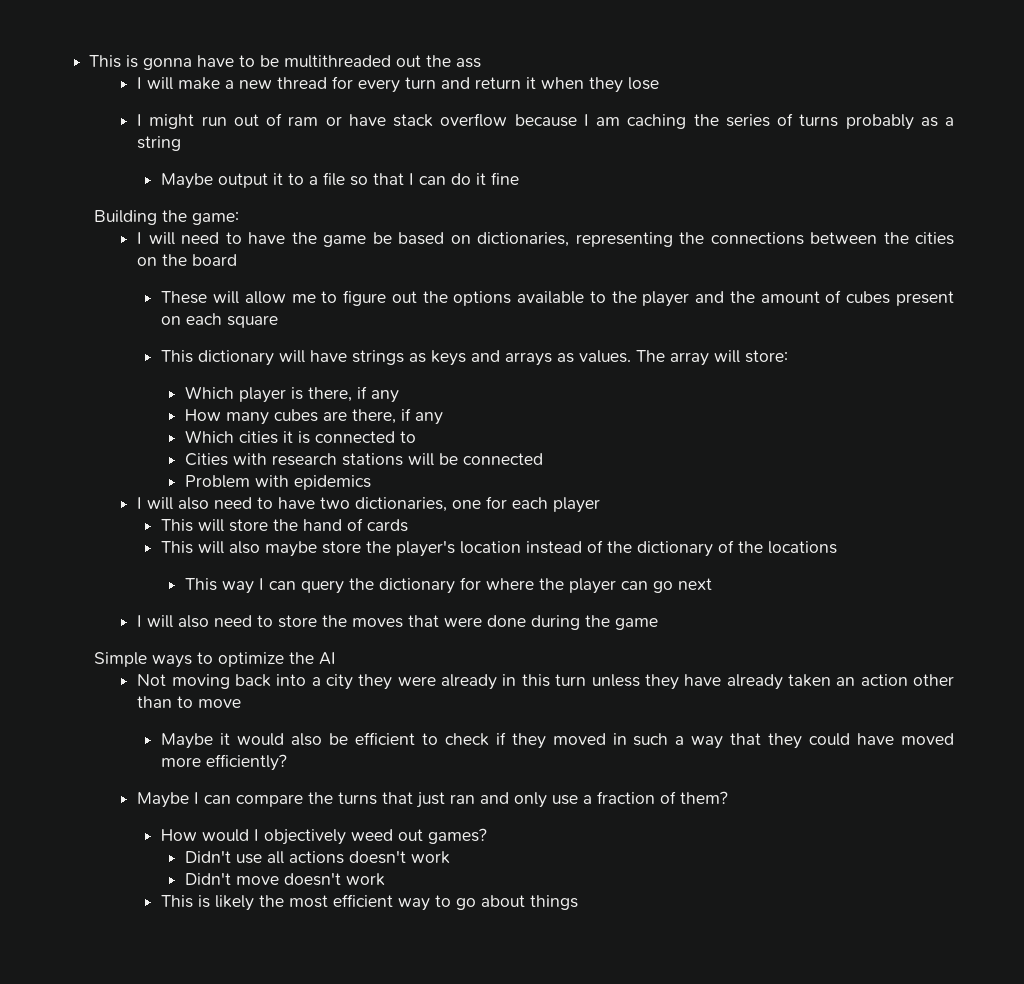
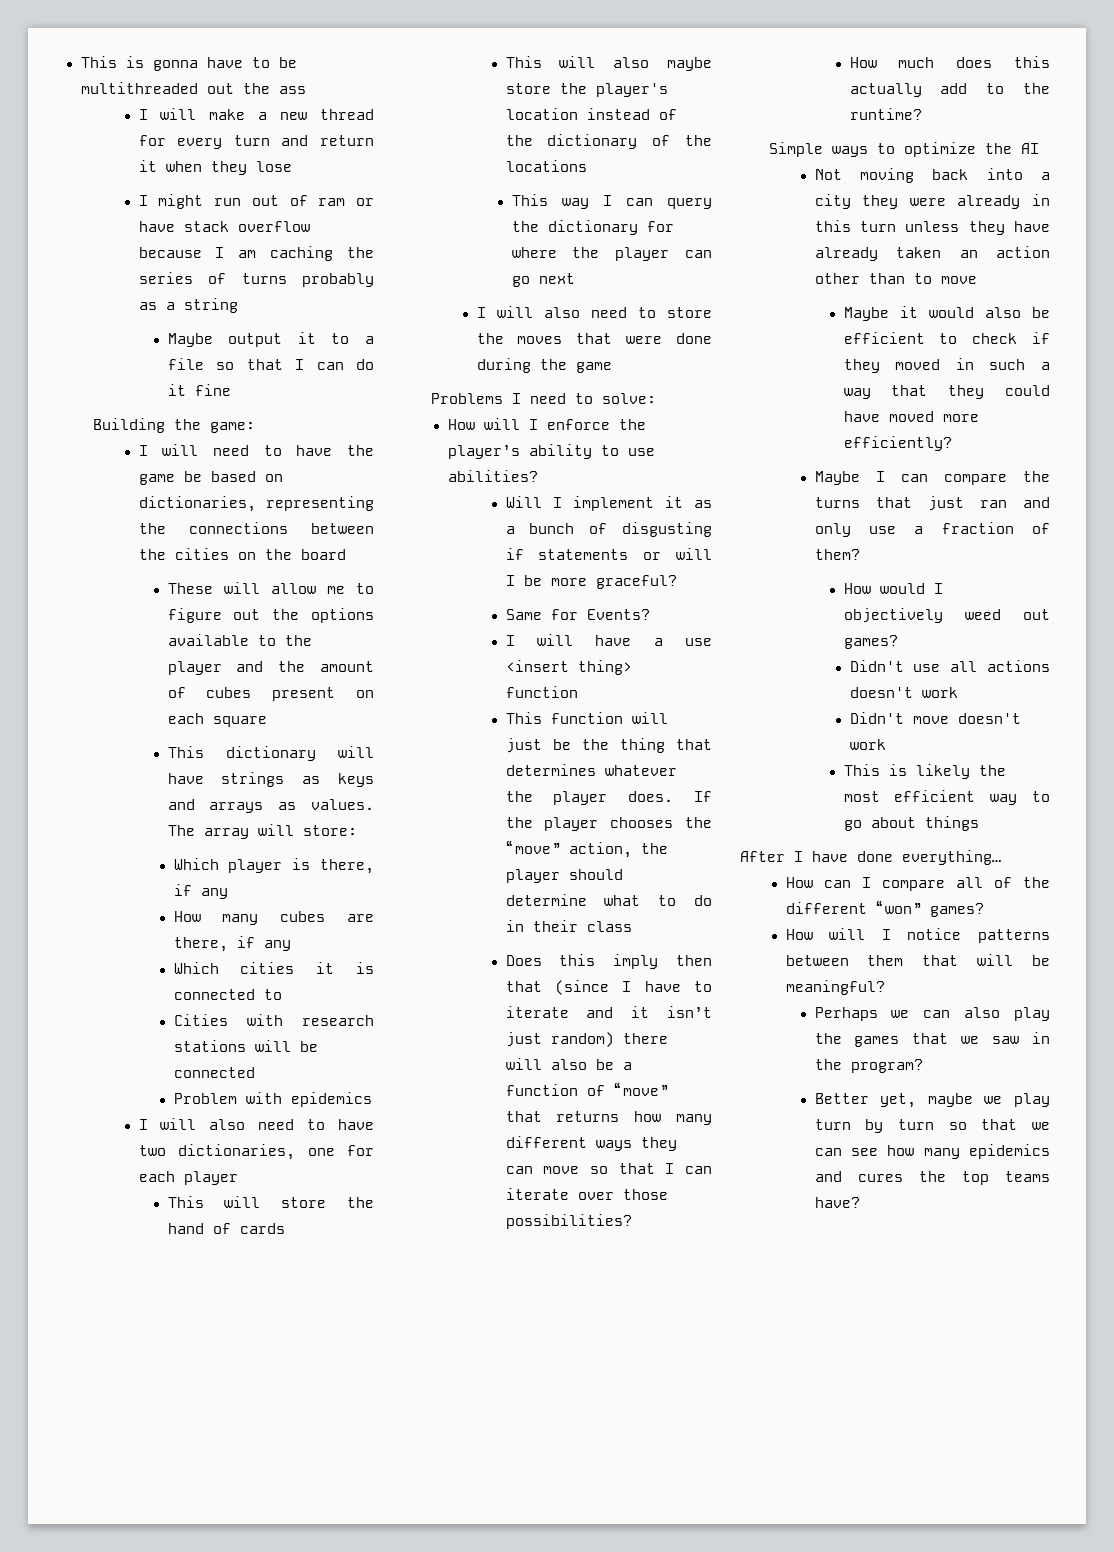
(659, 624) none -> [431,393,657,404] [447,418,646,430] [447,444,655,459] [447,470,538,482] [505,496,712,511] [505,522,712,537] [505,548,712,560] [505,575,677,589] [505,609,650,620] [505,634,712,646] [505,660,632,675] [505,686,578,698] [505,712,668,724] [505,738,712,753] [505,764,677,776] [505,791,712,805] [505,817,712,831] [505,840,668,858] [505,869,623,883] [505,894,712,906] [505,920,632,932] [505,954,712,969] [505,980,712,995] [505,1006,712,1018] [505,1032,668,1047] [505,1058,632,1070] [505,1082,668,1096] [505,1111,712,1125] [505,1136,677,1151] [505,1163,712,1174] [505,1188,668,1200] [505,1214,632,1229] [849,56,1050,68] [849,83,1050,97] [849,108,922,120] // Problems I need to solve: // How will I enforce the player’s ability to use abilities? // Will I implement it as a bunch of disgusting if statements or will I be more graceful? // Same for Events? // I will have a use <insert thing> function // This function will just be the thing that determines whatever the player does. If the player chooses the “move” action, the player should determine what to do in their class // Does this imply then that (since I have to iterate and it isn’t just random) there will also be a function of “move” that returns how many different ways they can move so that I can iterate over those possibilities? // How much does this actually add to the runtime?
(579, 902) none -> [740,850,1001,865] [785,877,1050,891] [785,900,984,917] [785,928,1050,943] [785,954,1050,966] [785,980,885,995] [814,1007,1050,1021] [814,1032,1050,1047] [814,1059,923,1073] [814,1093,1050,1108] [814,1119,1050,1133] [814,1144,1050,1159] [814,1171,1050,1185] [814,1197,860,1208] // After I have done everything… // How can I compare all of the different “won” games? // How will I notice patterns between them that will be meaningful? // Perhaps we can also play the games that we saw in the program? // Better yet, maybe we play turn by turn so that we can see how many epidemics and cures the top teams have?

